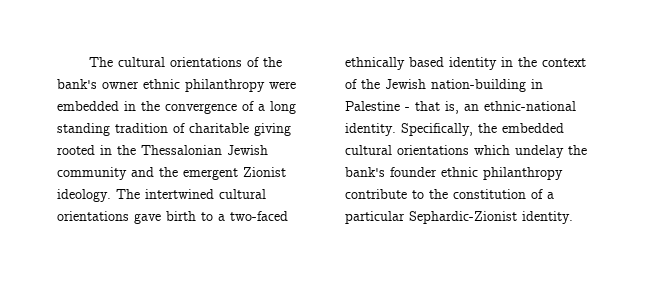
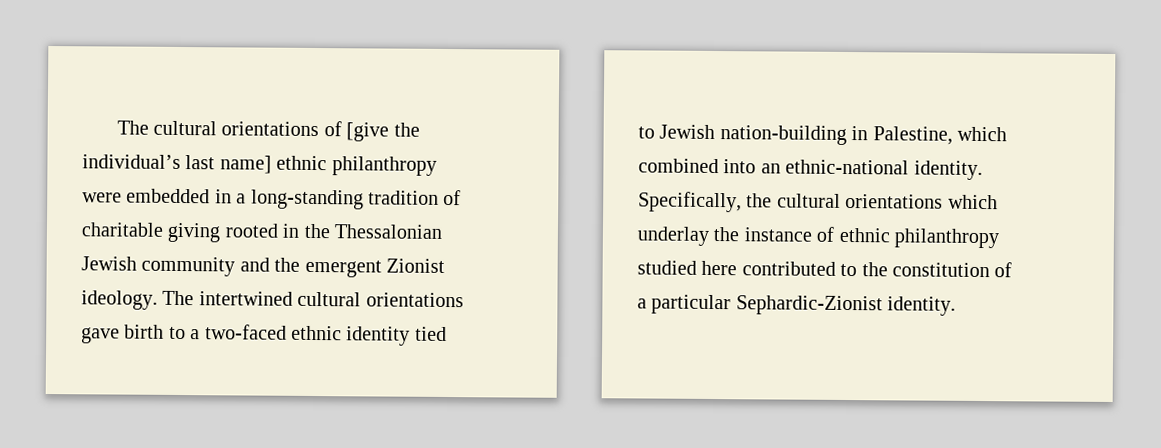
[262,57,282,67] [57,79,139,89] the bank's owner -> [346,122,420,142] [82,154,272,174] [give the individual’s last name]
[141,101,296,114] [57,123,110,136] the convergence of a long standing -> [236,189,364,210] a long-standing
[345,57,586,70] [345,79,543,92] [345,101,459,114] ethnically based identity in the context of the Jewish nation-building in Palestine - that is, -> [291,325,447,346] [638,124,1007,145] [638,158,757,174] ethnic identity tied to Jewish nation-building in Palestine, which combined into
[502,123,564,133] embedded -> (773, 200) none
[515,145,587,158] [345,167,563,180] [345,189,407,199] undelay the bank's founder ethnic philanthropy contribute -> [637,226,999,249] [637,260,836,276] underlay the instance of ethnic philanthropy studied here contributed

